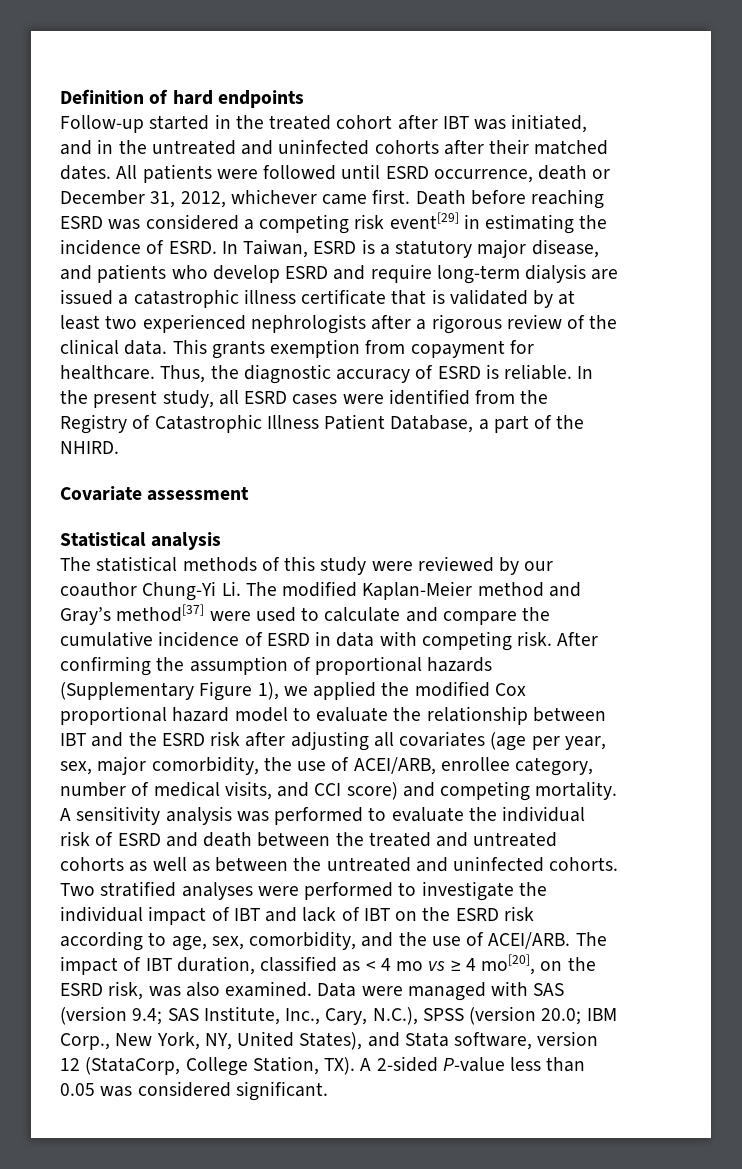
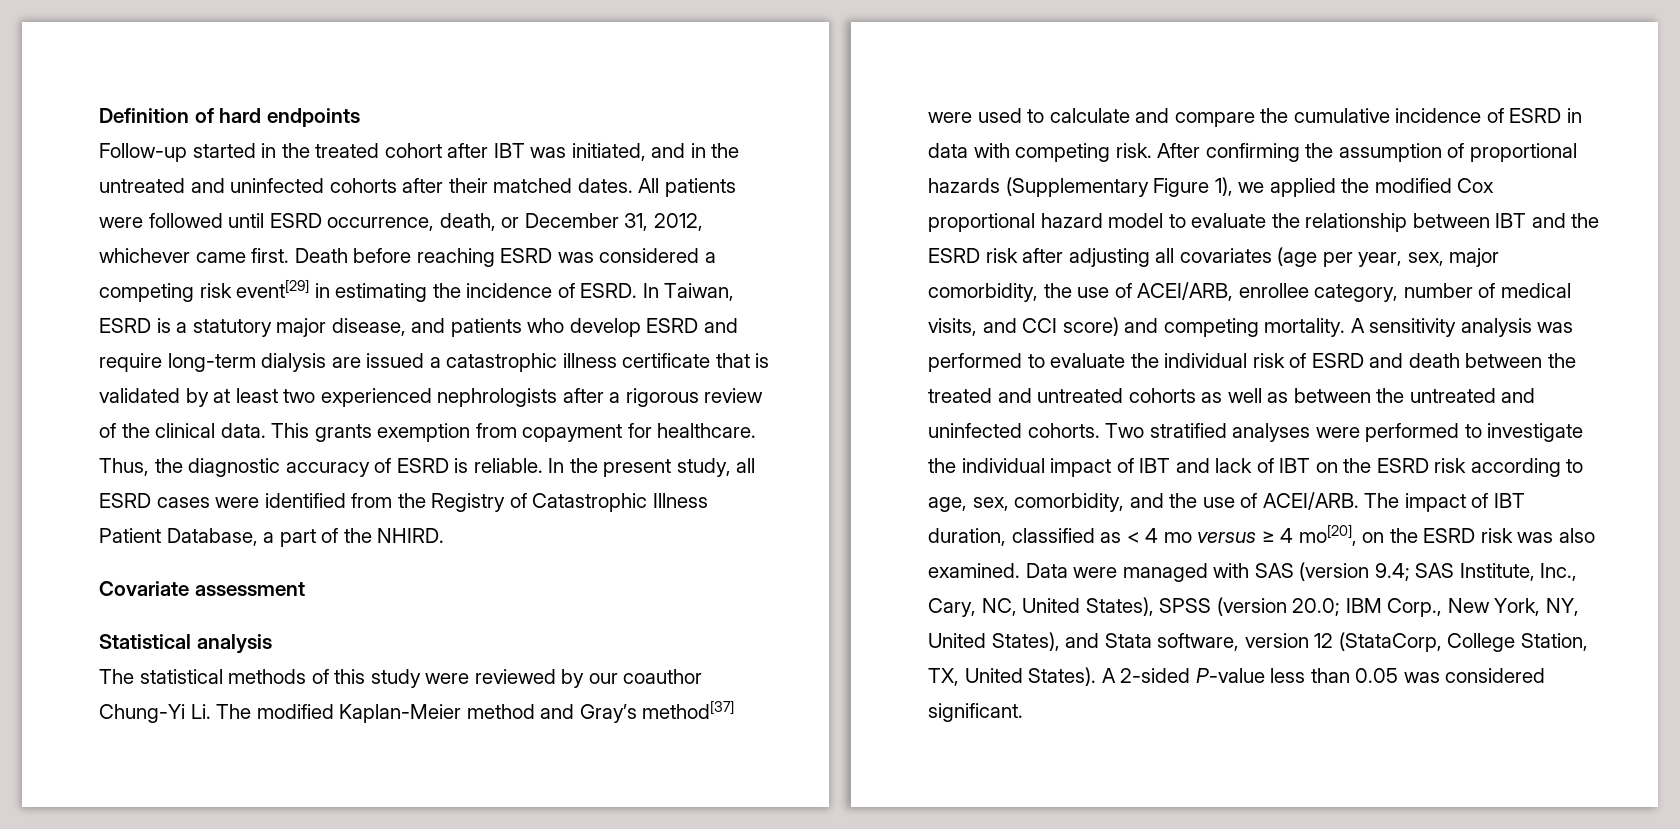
[538,165,588,180] death -> [439,213,496,231] death,
[428,961,446,971] vs -> [1197,532,1257,543] versus
[108,981,144,1000] risk, -> [1480,528,1513,543] risk
[372,1007,418,1025] N.C.), -> [981,597,1154,616] NC, United States),
[324,1057,356,1075] TX). -> [928,667,1097,686] TX, United States).

